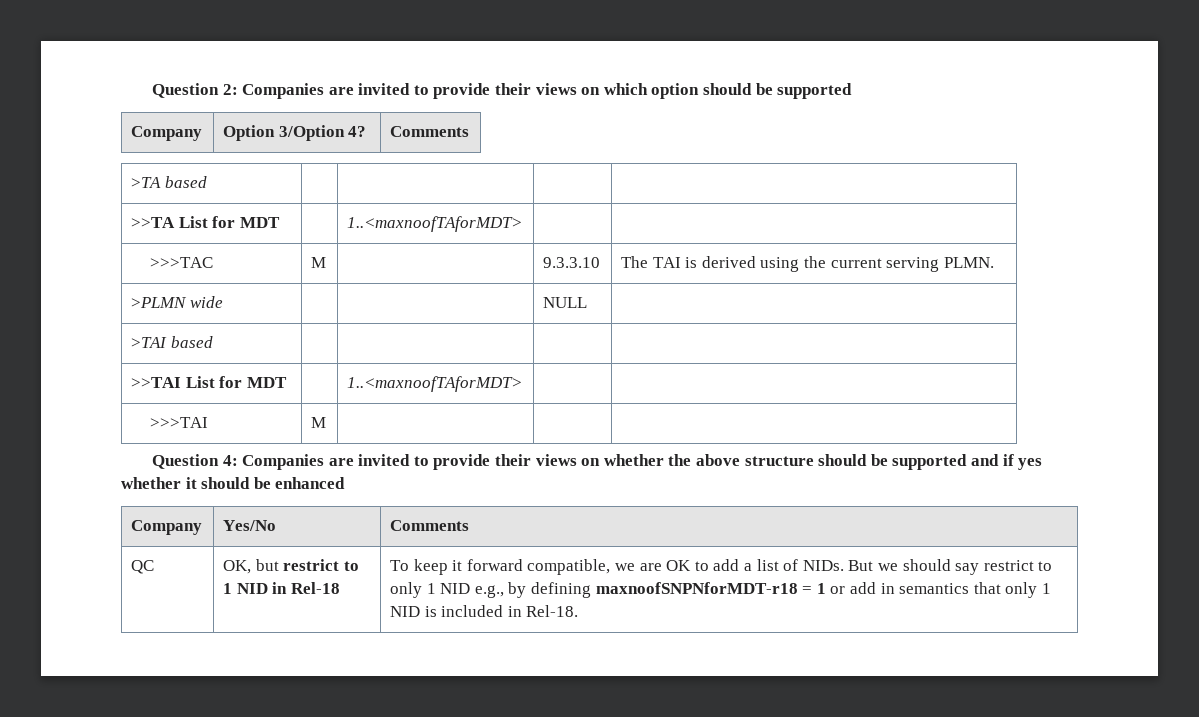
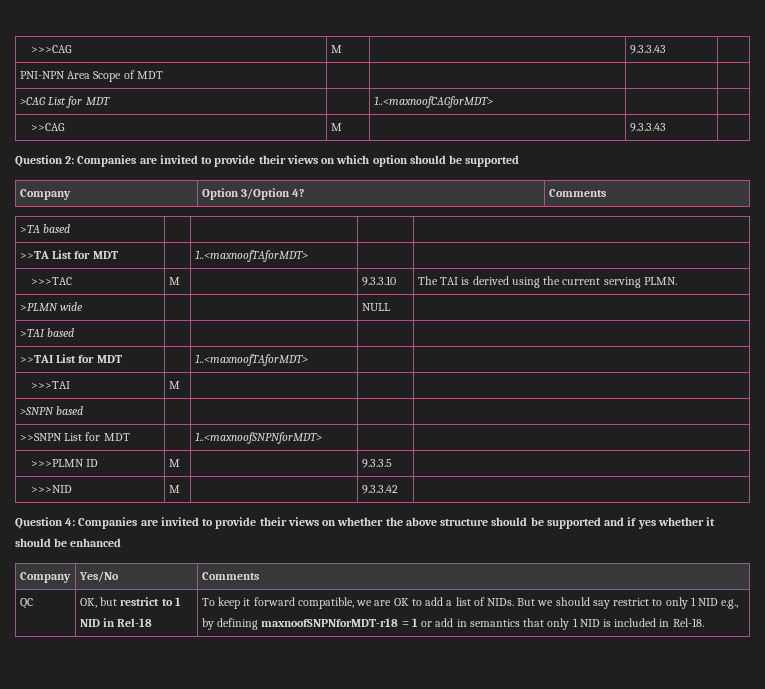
(151, 90) none -> [30,45,72,53] [330,45,342,53] [629,45,666,54] [19,70,163,82] [19,96,110,108] [373,96,493,108] [30,123,65,131] [330,123,342,131] [629,123,666,132] >>>CAG | M | | 9.3.3.43 | // PNI-NPN Area Scope of MDT | | | | // >CAG List for MDT | | 1..<maxnoofCAGforMDT> | | // >>CAG | M | | 9.3.3.43 | //
(327, 422) none -> [19,406,84,415] [19,432,130,441] [194,432,322,444] [30,459,98,467] [168,459,180,467] [361,459,392,468] [30,485,72,493] [168,485,180,493] [361,485,398,494] // >SNPN based | | | | // >>SNPN List for MDT | | 1..<maxnoofSNPNforMDT> | | // >>>PLMN ID | M | | 9.3.3.5 | // >>>NID | M | | 9.3.3.42 |

